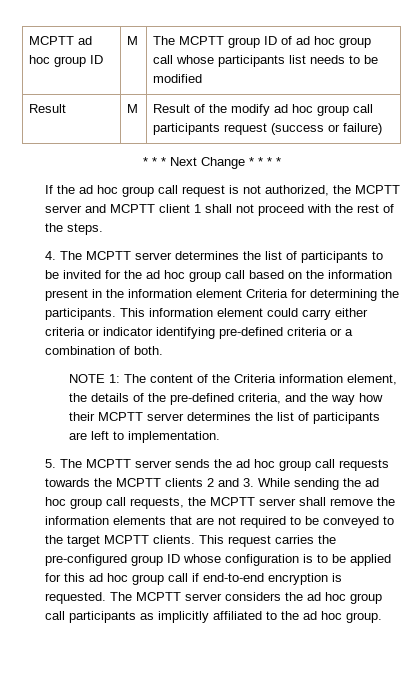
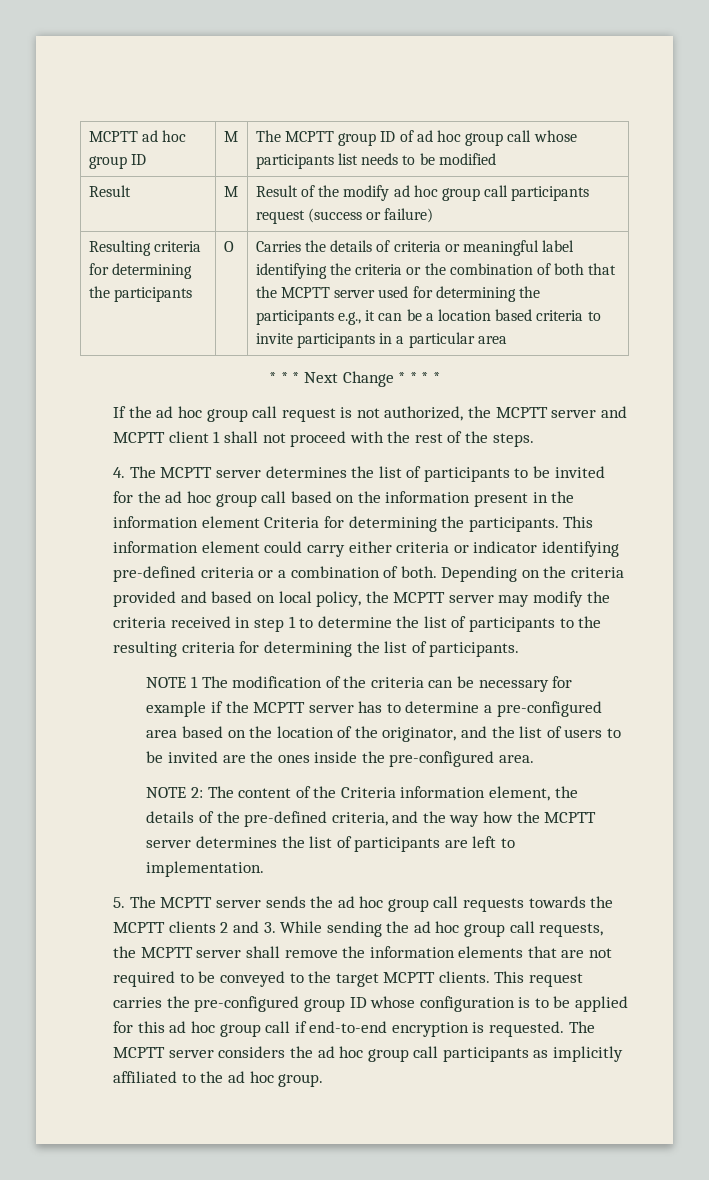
(383, 129) none -> [88,240,202,256] [88,263,193,279] [88,286,193,302] [223,241,234,252] [255,240,575,256] [255,263,617,279] [255,286,540,302] [255,309,601,325] [255,332,507,348] // Resulting criteria for determining the participants | O | Carries the details of criteria or meaningful label identifying the criteria or the combination of both that the MCPTT server used for determining the participants e.g., it can be a location based criteria to invite participants in a particular area
[68,374,120,383] // NOTE 1: -> [441,566,625,582] [113,591,610,607] [113,616,602,632] [113,641,520,657] [146,676,573,692] [146,701,602,717] [146,726,622,742] [146,751,535,767] [146,787,203,798] Depending on the criteria provided and based on local policy, the MCPTT server may modify the criteria received in step 1 to determine the list of participants to the resulting criteria for determining the list of participants. // NOTE 1 The modification of the criteria can be necessary for example if the MCPTT server has to determine a pre-configured area based on the location of the originator, and the list of users to be invited are the ones inside the pre-configured area. // NOTE 2:
[68,412,95,421] their -> [516,811,540,823] the

